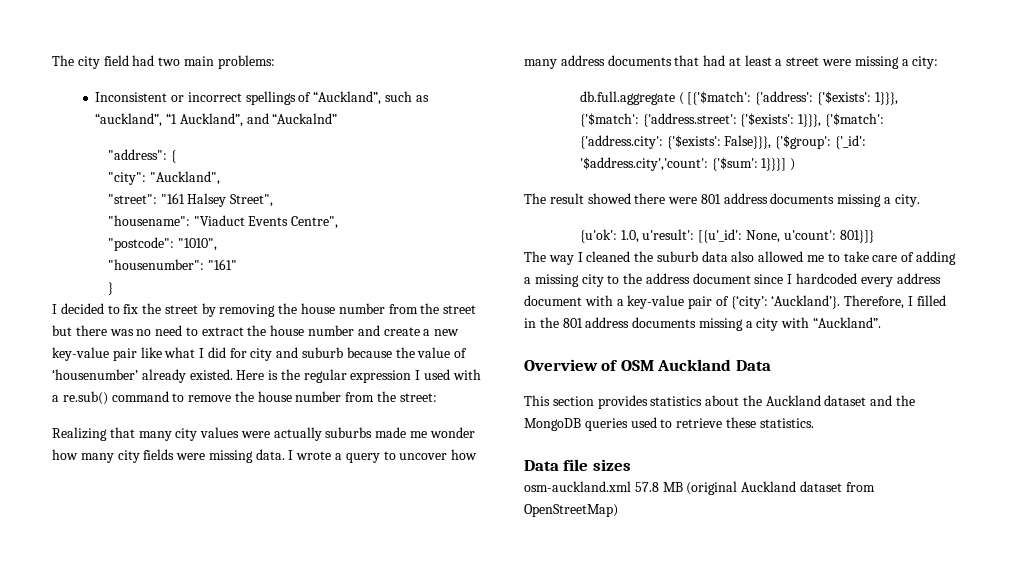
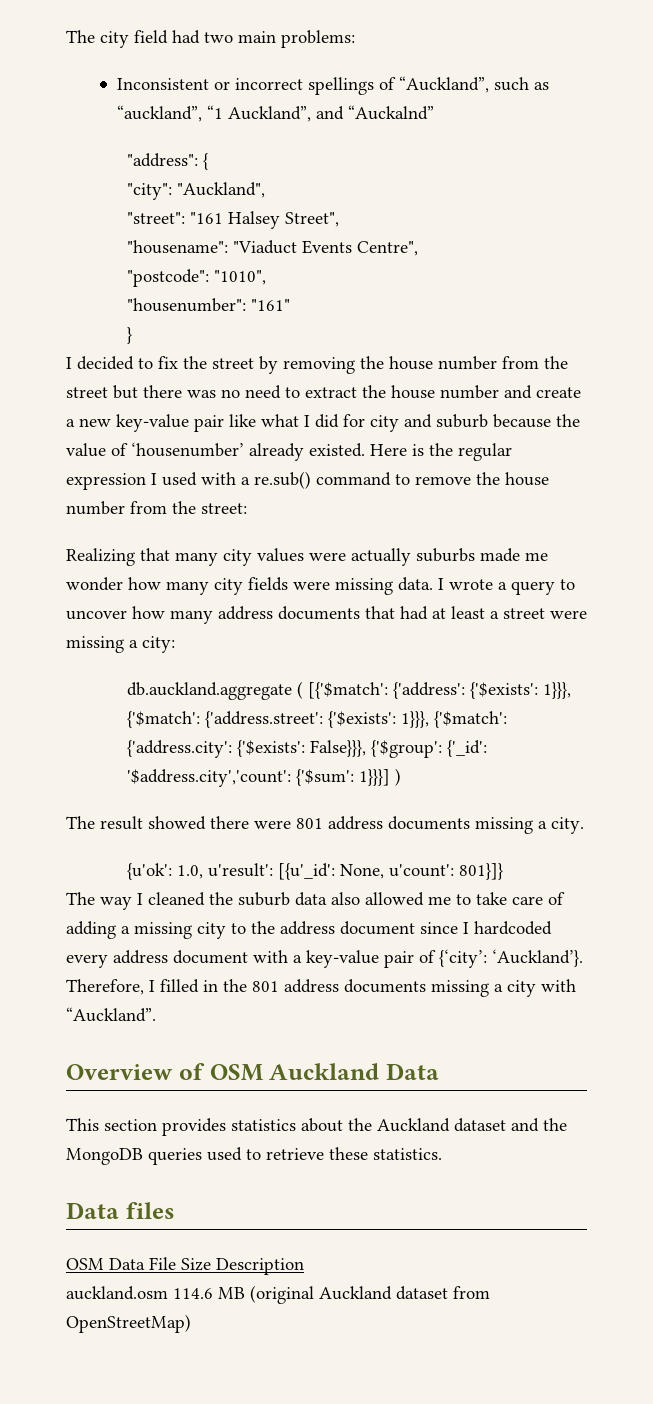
[579,91,675,105] db.full.aggregate -> [126,682,292,700] db.auckland.aggregate
[563,459,631,471] [524,481,659,492] file sizes // osm-auckland.xml 57.8 -> [125,1202,175,1219] [66,1257,304,1275] [66,1286,213,1300] files // OSM Data File Size Description // auckland.osm 114.6

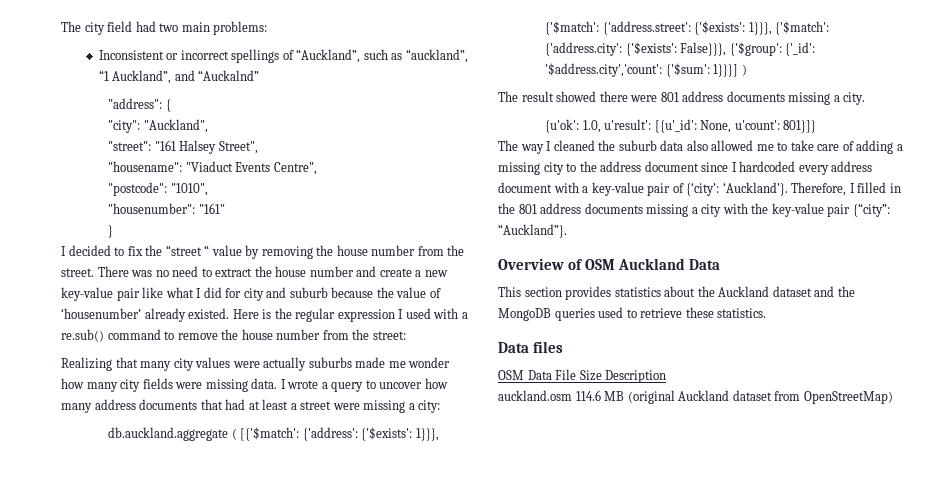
[212,358,254,369] street -> [165,245,242,256] “street “ value
[66,385,182,399] street but there -> [61,266,129,277] street. There
[66,1007,156,1022] “Auckland”. -> [751,203,890,217] [498,224,567,238] the key-value pair {“city”: “Auckland”}.

